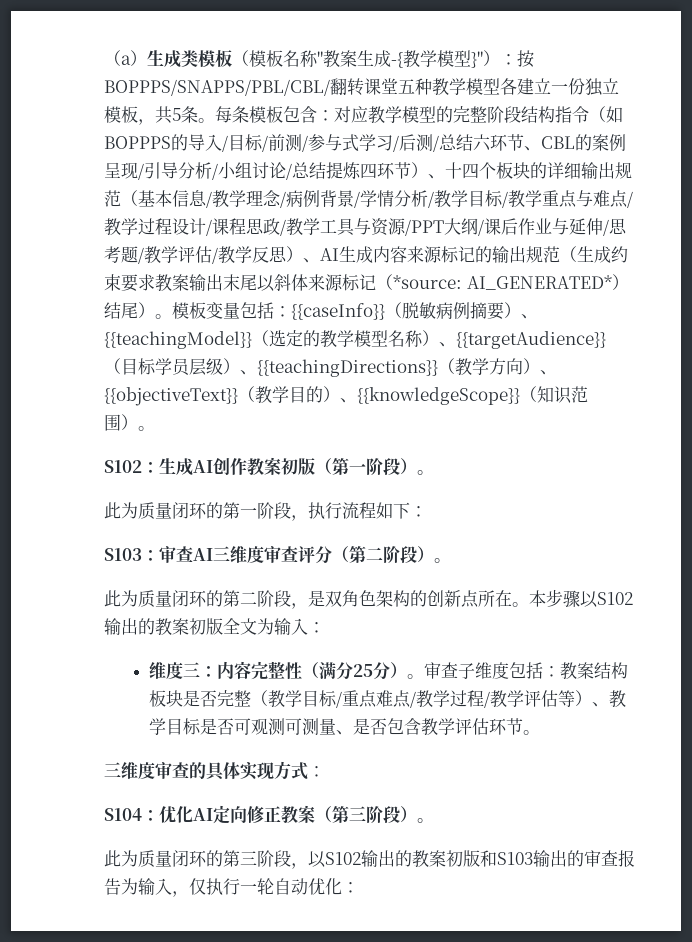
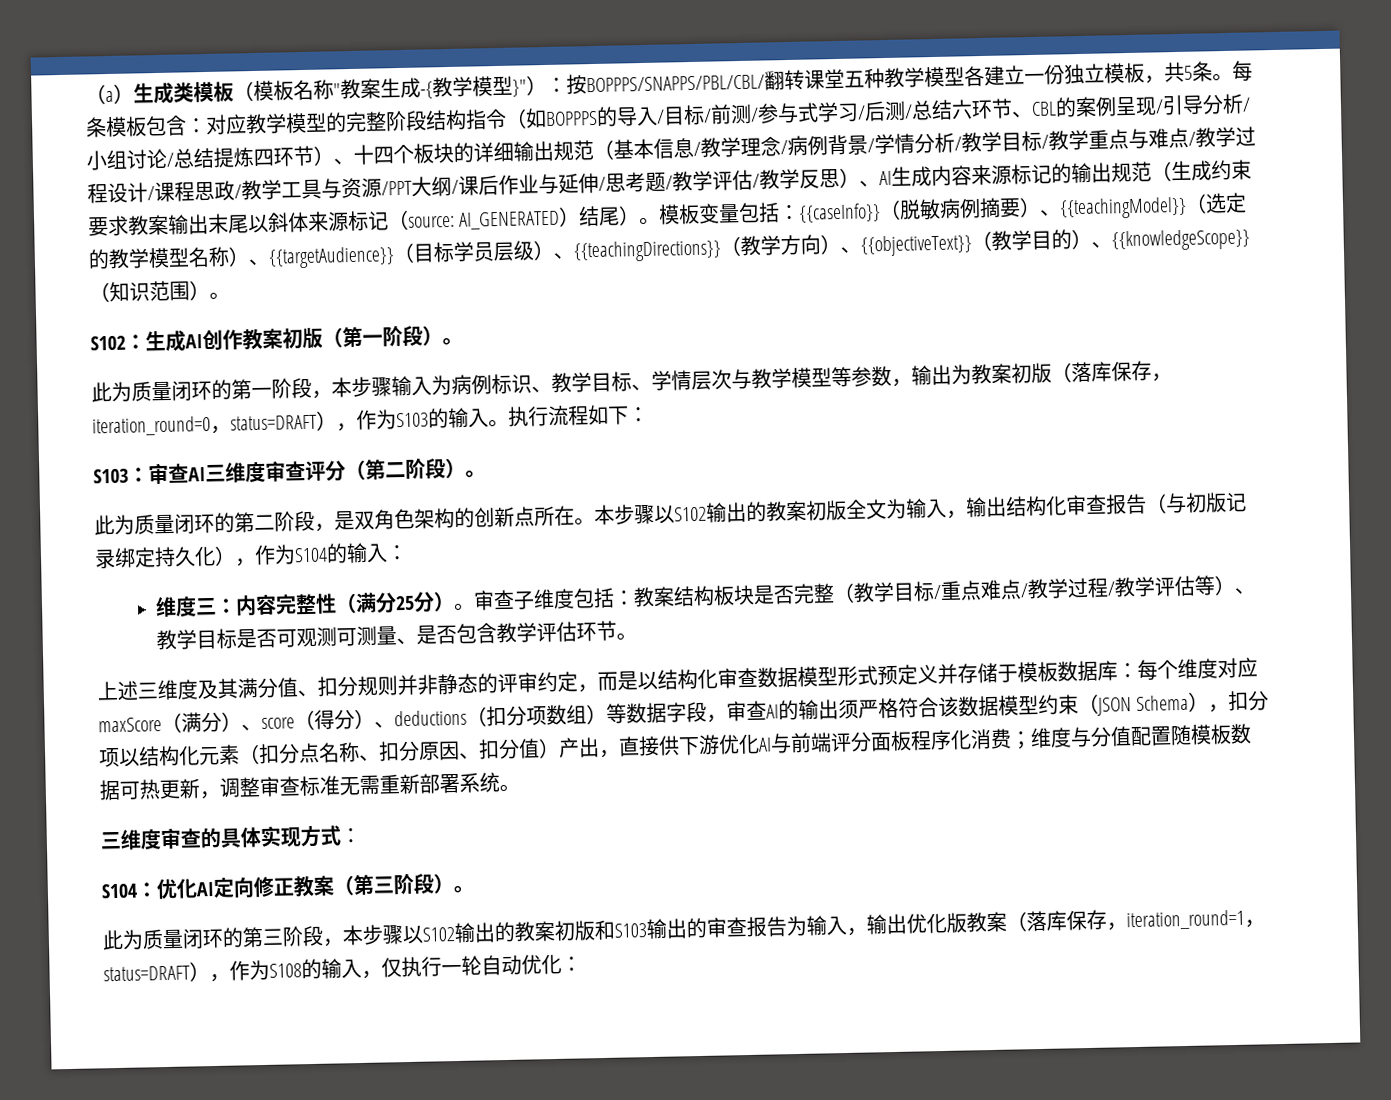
[393,275,612,290] *source: AI_GENERATED* -> [408,210,561,230] source: AI_GENERATED
(308, 518) none -> [331,360,1172,398] [92,407,509,437] 本步骤输入为病例标识、教学目标、学情层次与教学模型等参数，输出为教案初版（落库保存，iteration_round=0，status=DRAFT），作为S103的输入。
(308, 626) none -> [946,491,1247,519] [94,542,388,569] ，输出结构化审查报告（与初版记录绑定持久化），作为S104的输入
(540, 732) none -> [97,657,1258,701] [98,690,1270,734] [98,723,1252,768] [99,772,520,801] // 上述三维度及其满分值、扣分规则并非静态的评审约定，而是以结构化审查数据模型形式预定义并存储于模板数据库：每个维度对应maxScore（满分）、score（得分）、deductions（扣分项数组）等数据字段，审查AI的输出须严格符合该数据模型约束（JSON Schema），扣分项以结构化元素（扣分点名称、扣分原因、扣分值）产出，直接供下游优化AI与前端评分面板程序化消费；维度与分值配置随模板数据可热更新，调整审查标准无需重新部署系统。
(308, 866) none -> [342,924,404,946] 本步骤
(189, 894) none -> [866,909,1265,935] [103,958,382,983] 输出优化版教案（落库保存，iteration_round=1，status=DRAFT），作为S108的输入，

